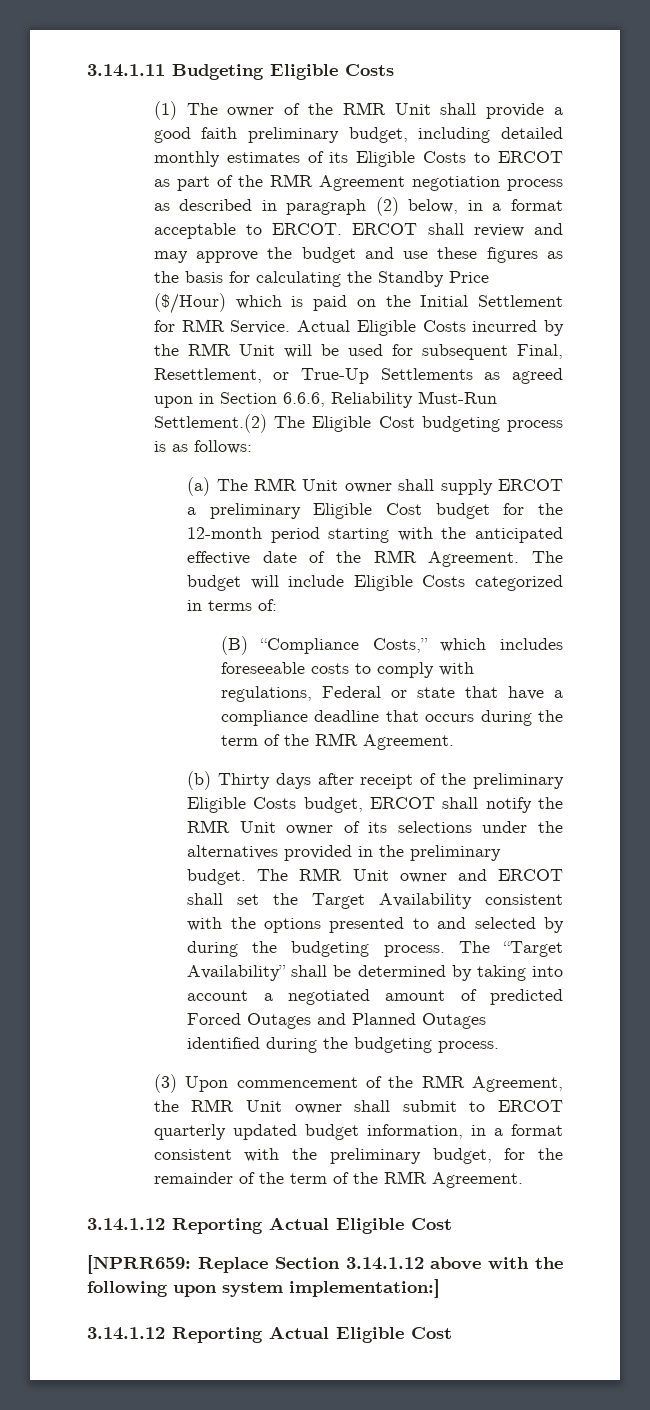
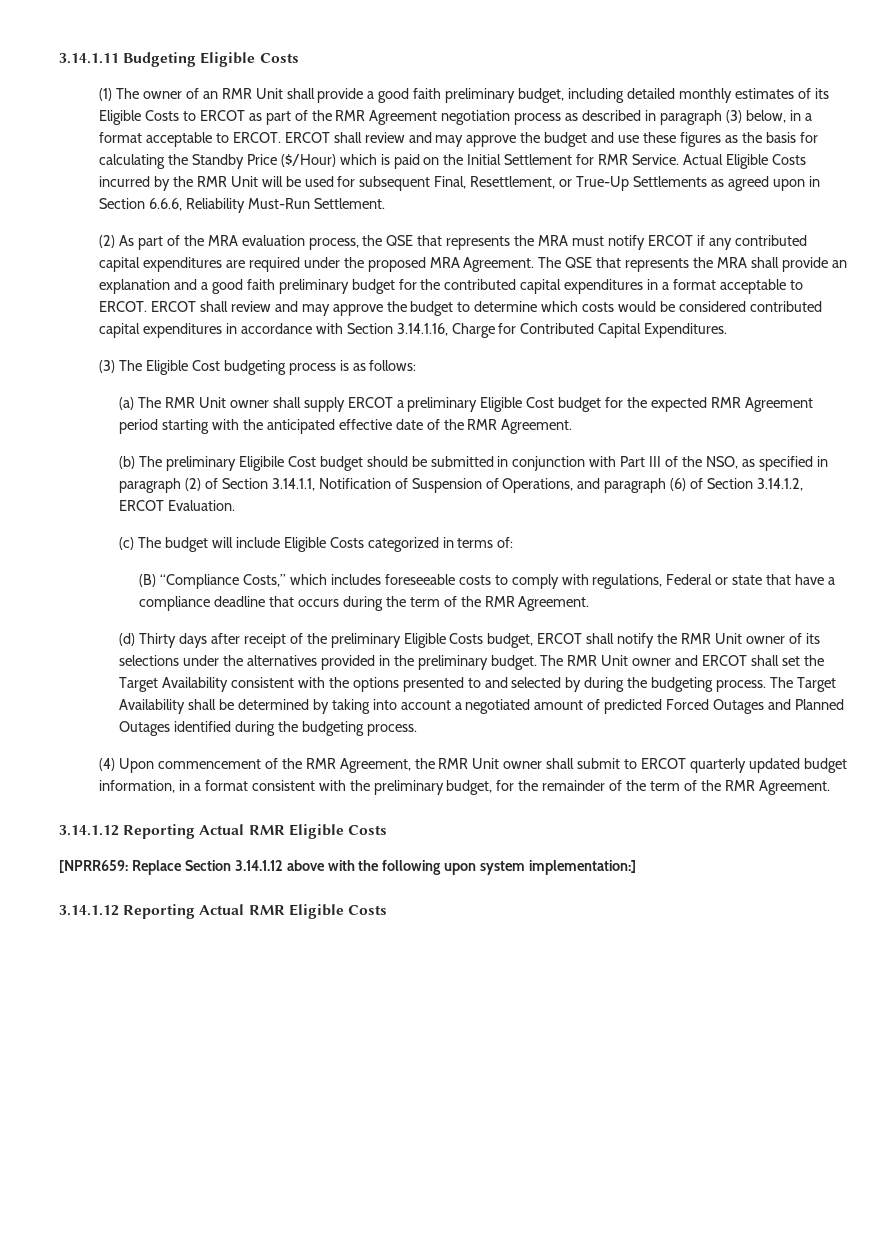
[307,103,333,115] the -> [202,91,218,99] an
[375,197,399,216] (2) -> [725,110,742,123] (3)
[153,414,267,433] Settlement.(2) -> [313,198,385,209] [99,235,807,250] [99,257,847,272] [99,279,803,294] [99,301,822,316] [99,323,728,338] [99,360,116,373] Settlement. // (2) As part of the MRA evaluation process, the QSE that represents the MRA must notify ERCOT if any contributed capital expenditures are required under the proposed MRA Agreement. The QSE that represents the MRA shall provide an explanation and a good faith preliminary budget for the contributed capital expenditures in a format acceptable to ERCOT. ERCOT shall review and may approve the budget to determine which costs would be considered contributed capital expenditures in accordance with Section 3.14.1.16, Charge for Contributed Capital Expenditures. // (3)
[187,527,263,539] 12-month -> [650,397,813,412] expected RMR Agreement
(520, 559) none -> [119,456,828,471] [119,478,803,493] [119,500,236,511] [119,537,135,550] // (b) The preliminary Eligibile Cost budget should be submitted in conjunction with Part III of the NSO, as specified in paragraph (2) of Section 3.14.1.1, Notification of Suspension of Operations, and paragraph (6) of Section 3.14.1.2, ERCOT Evaluation. // (c)
[187,771,212,790] (b) -> [119,633,136,646] (d)
[503,941,563,957] [187,965,287,981] “Target Availability” -> [796,677,836,692] [119,699,186,714] Target Availability
[153,1074,177,1093] (3) -> [99,758,116,771] (4)
[336,1218,452,1234] Eligible Cost -> [248,824,387,839] RMR Eligible Costs
[336,1327,452,1343] Eligible Cost -> [248,904,387,919] RMR Eligible Costs

